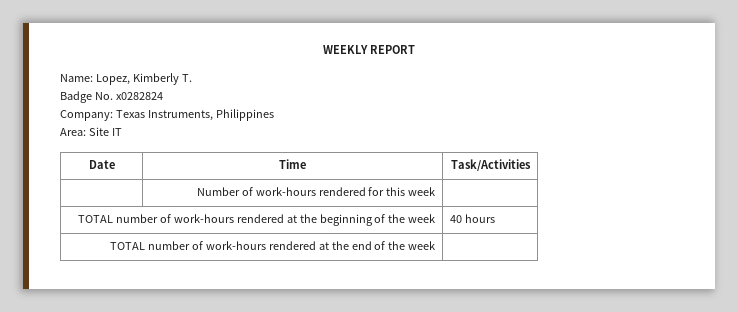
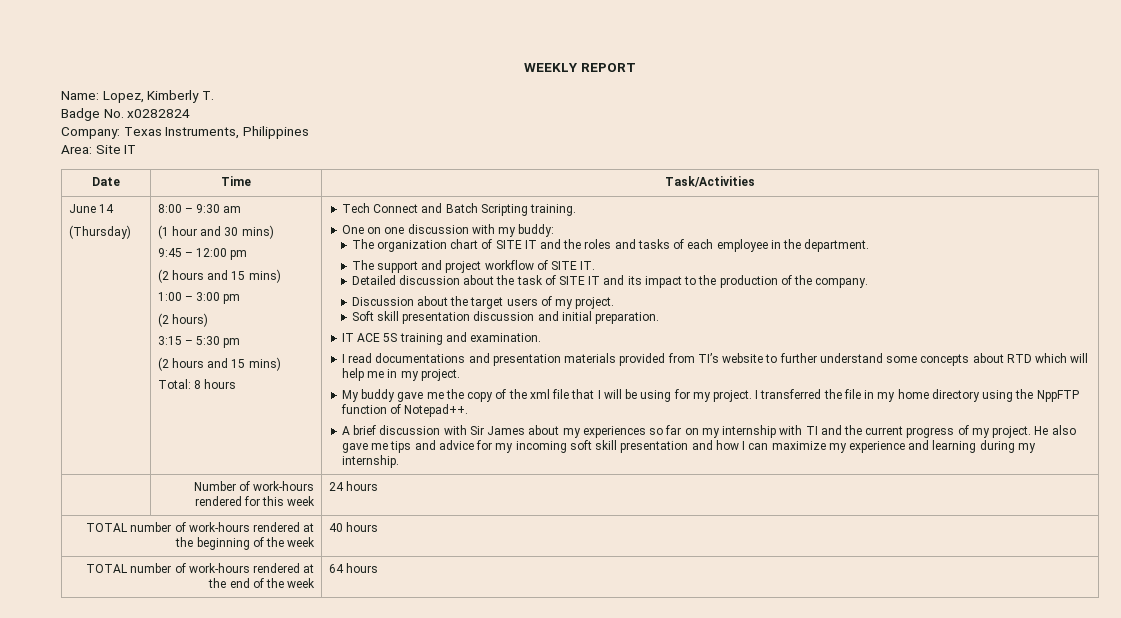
(531, 165) none -> [68,204,114,213] [68,225,131,239] [157,204,242,213] [157,225,274,239] [157,248,248,260] [157,269,281,283] [157,292,241,304] [157,313,208,327] [157,336,241,348] [157,357,281,371] [157,379,237,389] [341,203,577,216] [341,224,555,237] [351,239,870,252] [351,260,596,273] [351,275,869,288] [351,296,615,309] [351,311,659,324] [341,332,542,345] [341,353,1089,366] [341,368,460,381] [341,389,1079,402] [340,404,469,417] [341,425,1076,438] [341,440,1036,453] [341,455,399,468] // June 14 // (Thursday) | 8:00 – 9:30 am // (1 hour and 30 mins) // 9:45 – 12:00 pm // (2 hours and 15 mins) // 1:00 – 3:00 pm // (2 hours) // 3:15 – 5:30 pm // (2 hours and 15 mins) // Total: 8 hours | Tech Connect and Batch Scripting training. // One on one discussion with my buddy: // The organization chart of SITE IT and the roles and tasks of each employee in the department. // The support and project workflow of SITE IT. // Detailed discussion about the task of SITE IT and its impact to the production of the company. // Discussion about the target users of my project. // Soft skill presentation discussion and initial preparation. // IT ACE 5S training and examination. // I read documentations and presentation materials provided from TI’s website to further understand some concepts about RTD which will help me in my project. // My buddy gave me the copy of the xml file that I will be using for my project. I transferred the file in my home directory using the NppFTP function of Notepad++. // A brief discussion with Sir James about my experiences so far on my internship with TI and the current progress of my project. He also gave me tips and advice for my incoming soft skill presentation and how I can maximize my experience and learning during my internship.
(436, 191) none -> [328,481,378,491] 24 hours
(436, 245) none -> [328,563,378,573] 64 hours

